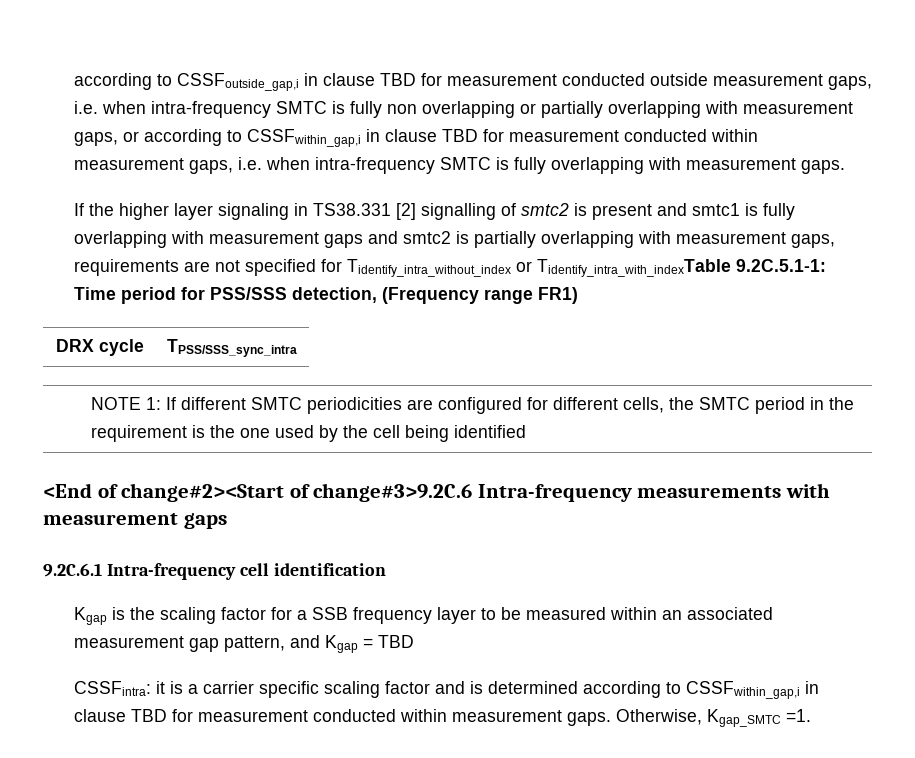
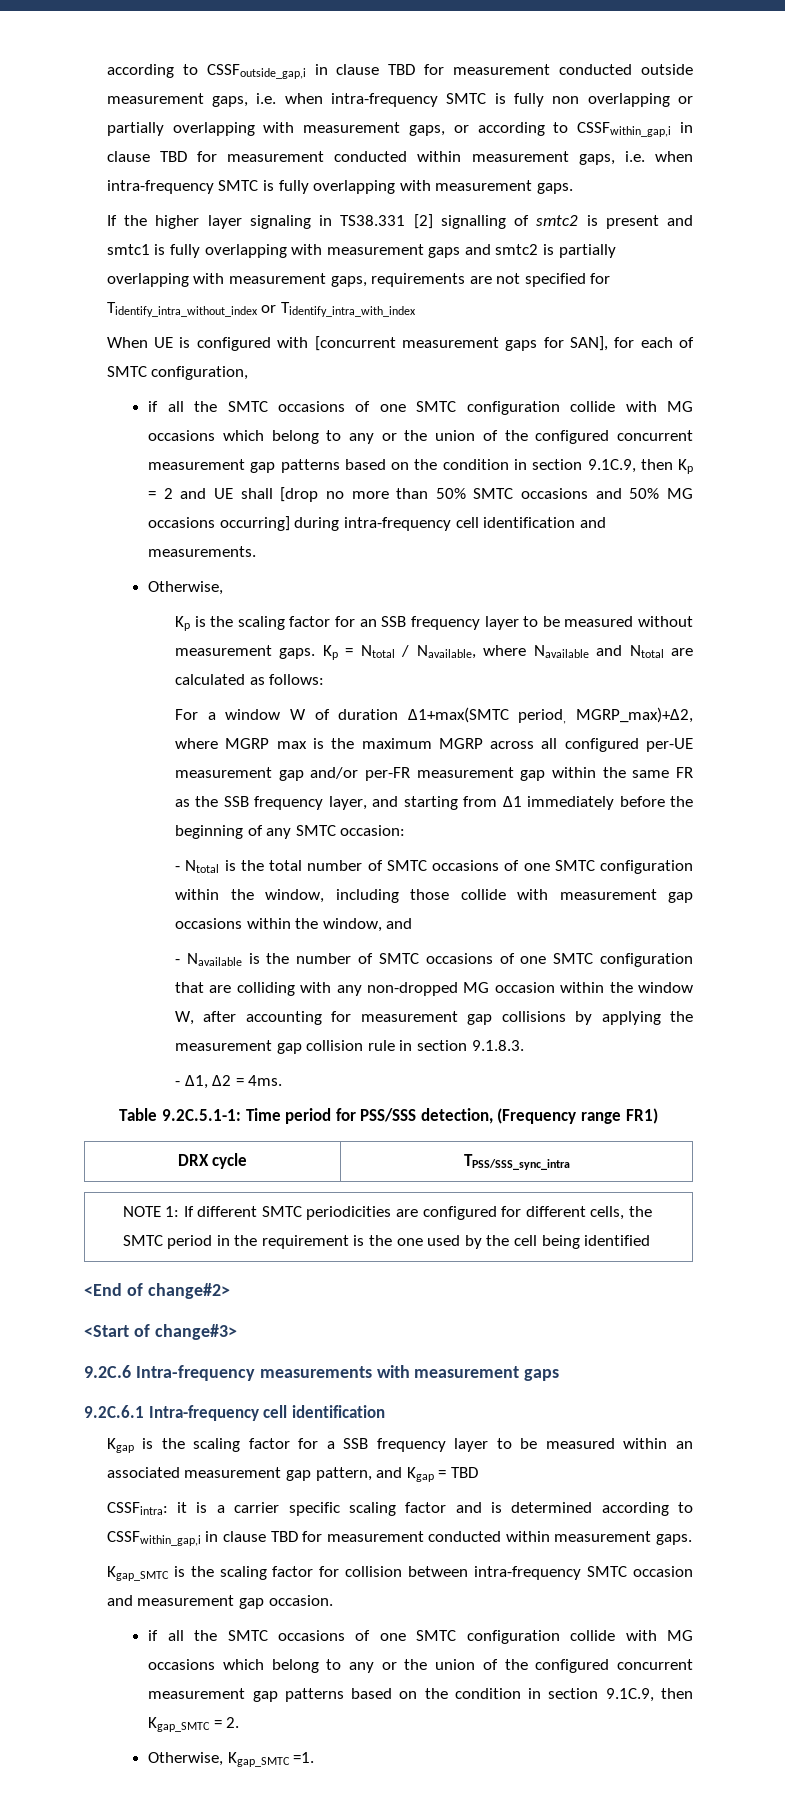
[536,259,731,277] Tidentify_intra_with_indexTable -> [280,302,416,317] [106,336,694,351] [106,366,249,380] [148,401,693,415] [148,430,693,444] [148,459,693,474] [148,487,693,502] [148,516,606,531] [148,546,257,557] [148,581,224,595] [175,616,693,631] [175,645,693,660] [175,674,325,685] [175,707,693,724] [175,738,693,752] [175,767,693,781] [175,796,693,810] [175,825,406,839] [175,860,693,874] [175,889,693,903] [175,918,413,932] [175,953,693,967] [175,982,693,996] [175,1011,694,1025] [175,1040,524,1054] [175,1075,283,1089] [119,1108,158,1121] Tidentify_intra_with_index // When UE is configured with [concurrent measurement gaps for SAN], for each of SMTC configuration, // if all the SMTC occasions of one SMTC configuration collide with MG occasions which belong to any or the union of the configured concurrent measurement gap patterns based on the condition in section 9.1C.9, then Kp = 2 and UE shall [drop no more than 50% SMTC occasions and 50% MG occasions occurring] during intra-frequency cell identification and measurements. // Otherwise, // Kp is the scaling factor for an SSB frequency layer to be measured without measurement gaps. Kp = Ntotal / Navailable, where Navailable and Ntotal are calculated as follows: // For a window W of duration Δ1+max(SMTC period, MGRP_max)+Δ2, where MGRP max is the maximum MGRP across all configured per-UE measurement gap and/or per-FR measurement gap within the same FR as the SSB frequency layer, and starting from Δ1 immediately before the beginning of any SMTC occasion: // - Ntotal is the total number of SMTC occasions of one SMTC configuration within the window, including those collide with measurement gap occasions within the window, and // - Navailable is the number of SMTC occasions of one SMTC configuration that are colliding with any non-dropped MG occasion within the window W, after accounting for measurement gap collisions by applying the measurement gap collision rule in section 9.1.8.3. // - Δ1, Δ2 = 4ms. // Table
[121,483,473,502] change#2><Start of change#3>9.2C.6 -> [147,1283,230,1299] [84,1324,237,1340] [84,1365,131,1378] change#2> // <Start of change#3> // 9.2C.6
(611, 719) none -> [106,1566,694,1581] [106,1595,333,1609] [148,1630,693,1644] [148,1659,693,1673] [148,1688,693,1702] [148,1717,240,1732] // Kgap_SMTC is the scaling factor for collision between intra-frequency SMTC occasion and measurement gap occasion. // if all the SMTC occasions of one SMTC configuration collide with MG occasions which belong to any or the union of the configured concurrent measurement gap patterns based on the condition in section 9.1C.9, then Kgap_SMTC = 2. //

